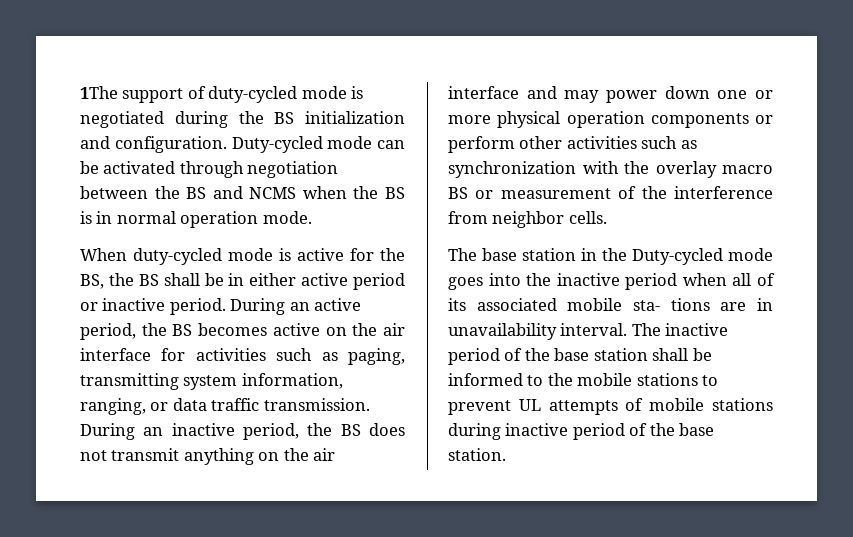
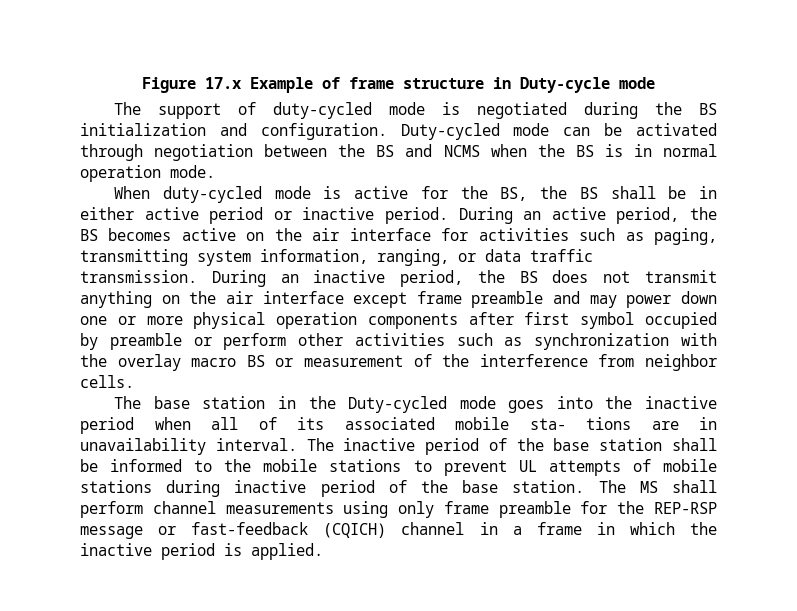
[80,86,118,99] 1The -> [142,77,655,93] [114,102,142,115] Figure 17.x Example of frame structure in Duty-cycle mode // The
(519, 92) none -> [353,291,544,308] except frame preamble
(749, 120) none -> [468,312,717,329] [80,333,182,350] after first symbol occupied by preamble
(506, 454) none -> [598,480,717,493] [80,501,717,518] [80,522,718,539] [80,543,323,560] The MS shall perform channel measurements using only frame preamble for the REP-RSP message or fast-feedback (CQICH) channel in a frame in which the inactive period is applied.

